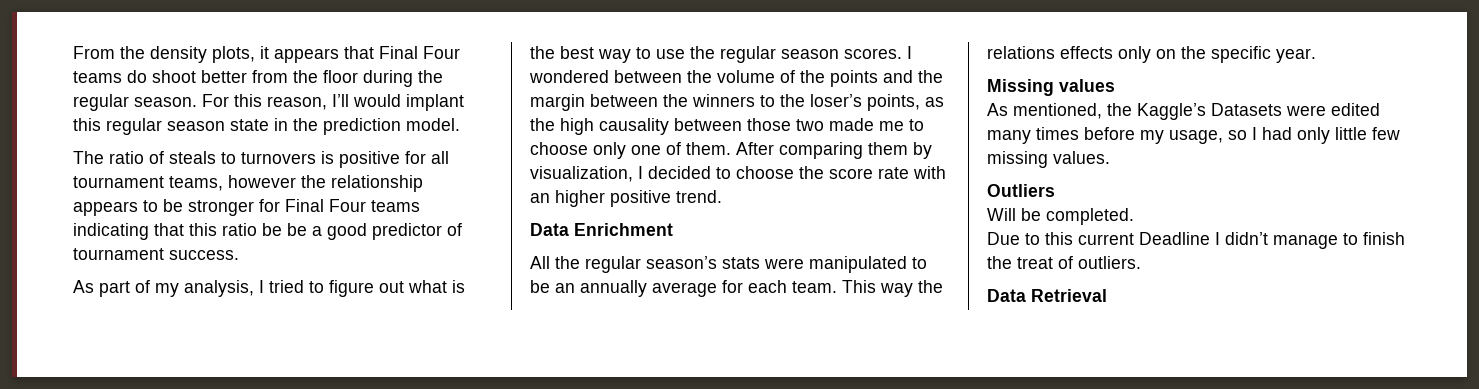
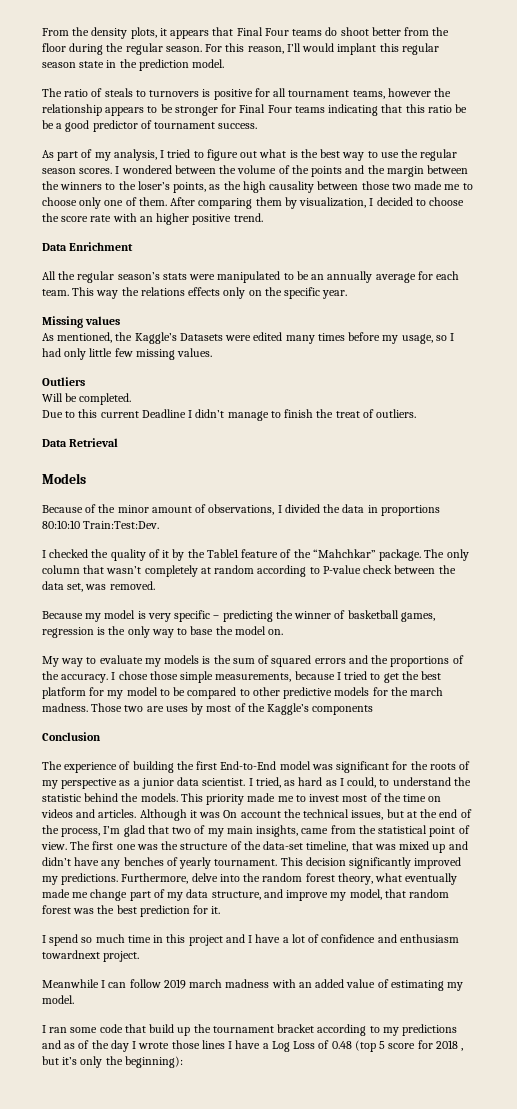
(1107, 295) none -> [42,473,86,484] [42,504,440,516] [42,520,160,529] [42,549,469,561] [42,565,456,577] [42,581,155,592] [42,610,435,622] [42,626,284,638] [42,655,464,667] [42,671,442,683] [42,687,444,699] [42,703,374,715] [42,732,101,741] [42,761,471,773] [42,777,471,789] [42,793,442,805] [41,809,472,821] [42,825,470,837] [41,841,468,853] [42,857,462,869] [42,873,458,885] [42,889,450,901] [42,905,221,917] [42,934,459,946] [42,950,140,962] [42,979,464,991] [42,995,74,1004] [42,1024,458,1036] [42,1040,464,1052] [42,1056,183,1068] // Models // Because of the minor amount of observations, I divided the data in proportions 80:10:10 Train:Test:Dev. // I checked the quality of it by the Table1 feature of the “Mahchkar” package. The only column that wasn’t completely at random according to P-value check between the data set, was removed. // Because my model is very specific – predicting the winner of basketball games, regression is the only way to base the model on. // My way to evaluate my models is the sum of squared errors and the proportions of the accuracy. I chose those simple measurements, because I tried to get the best platform for my model to be compared to other predictive models for the march madness. Those two are uses by most of the Kaggle’s components // Conclusion // The experience of building the first End-to-End model was significant for the roots of my perspective as a junior data scientist. I tried, as hard as I could, to understand the statistic behind the models. This priority made me to invest most of the time on videos and articles. Although it was On account the technical issues, but at the end of the process, I’m glad that two of my main insights, came from the statistical point of view. The first one was the structure of the data-set timeline, that was mixed up and didn’t have any benches of yearly tournament. This decision significantly improved my predictions. Furthermore, delve into the random forest theory, what eventually made me change part of my data structure, and improve my model, that random forest was the best prediction for it. // I spend so much time in this project and I have a lot of confidence and enthusiasm towardnext project. // Meanwhile I can follow 2019 march madness with an added value of estimating my model. // I ran some code that build up the tournament bracket according to my predictions and as of the day I wrote those lines I have a Log Loss of 0.48 (top 5 score for 2018 , but it’s only the beginning):

